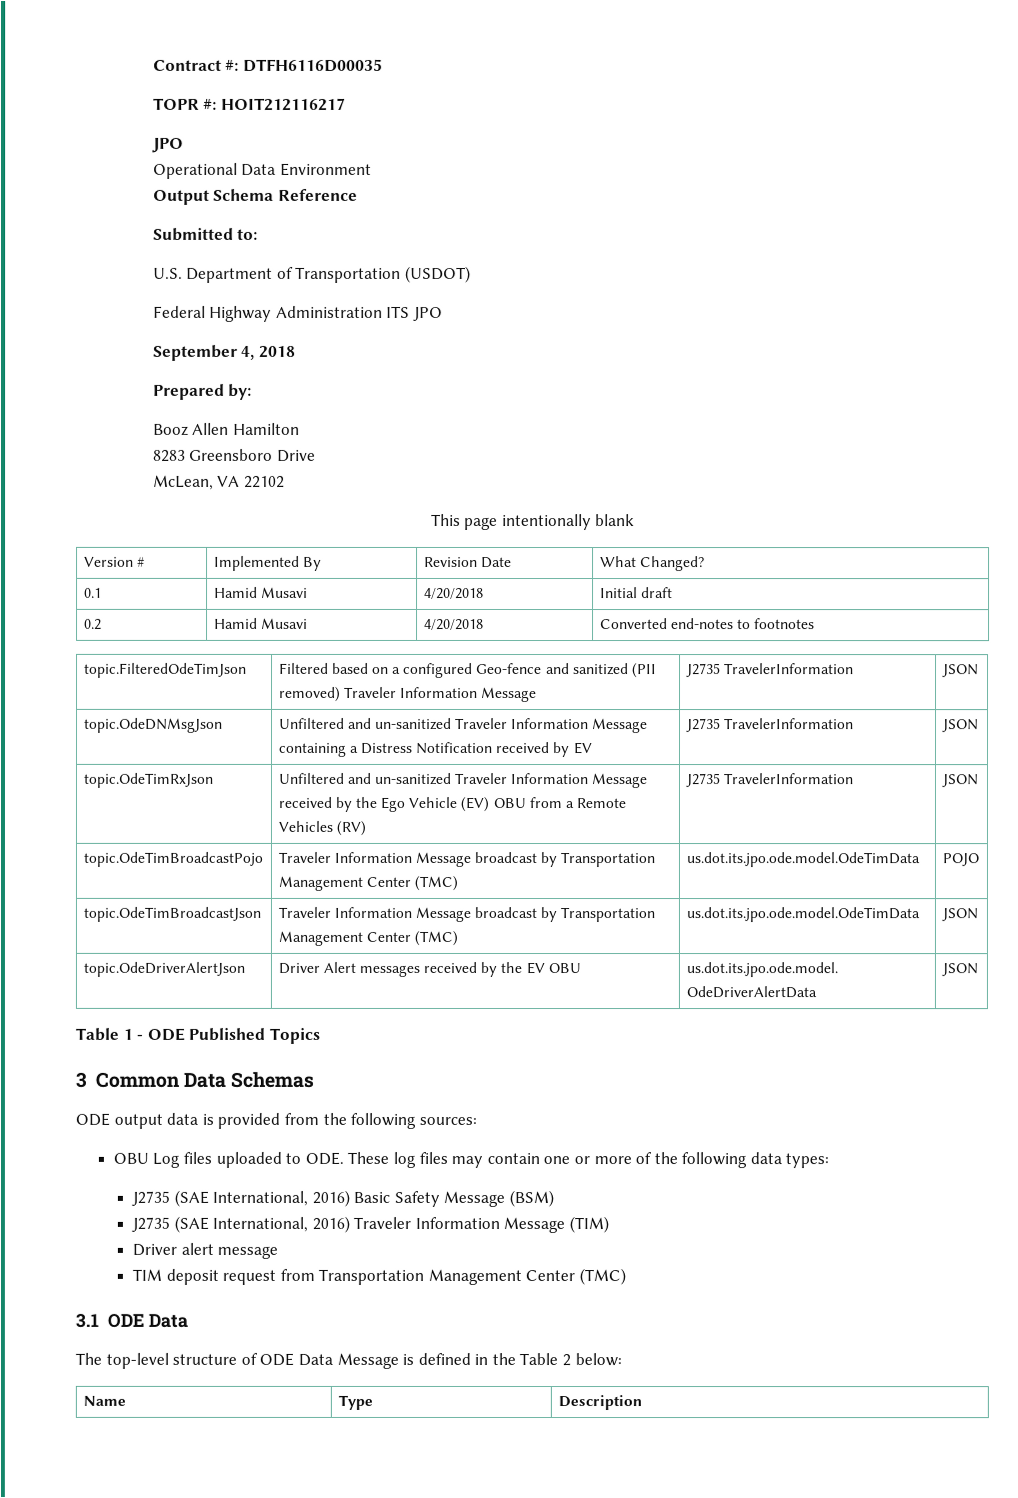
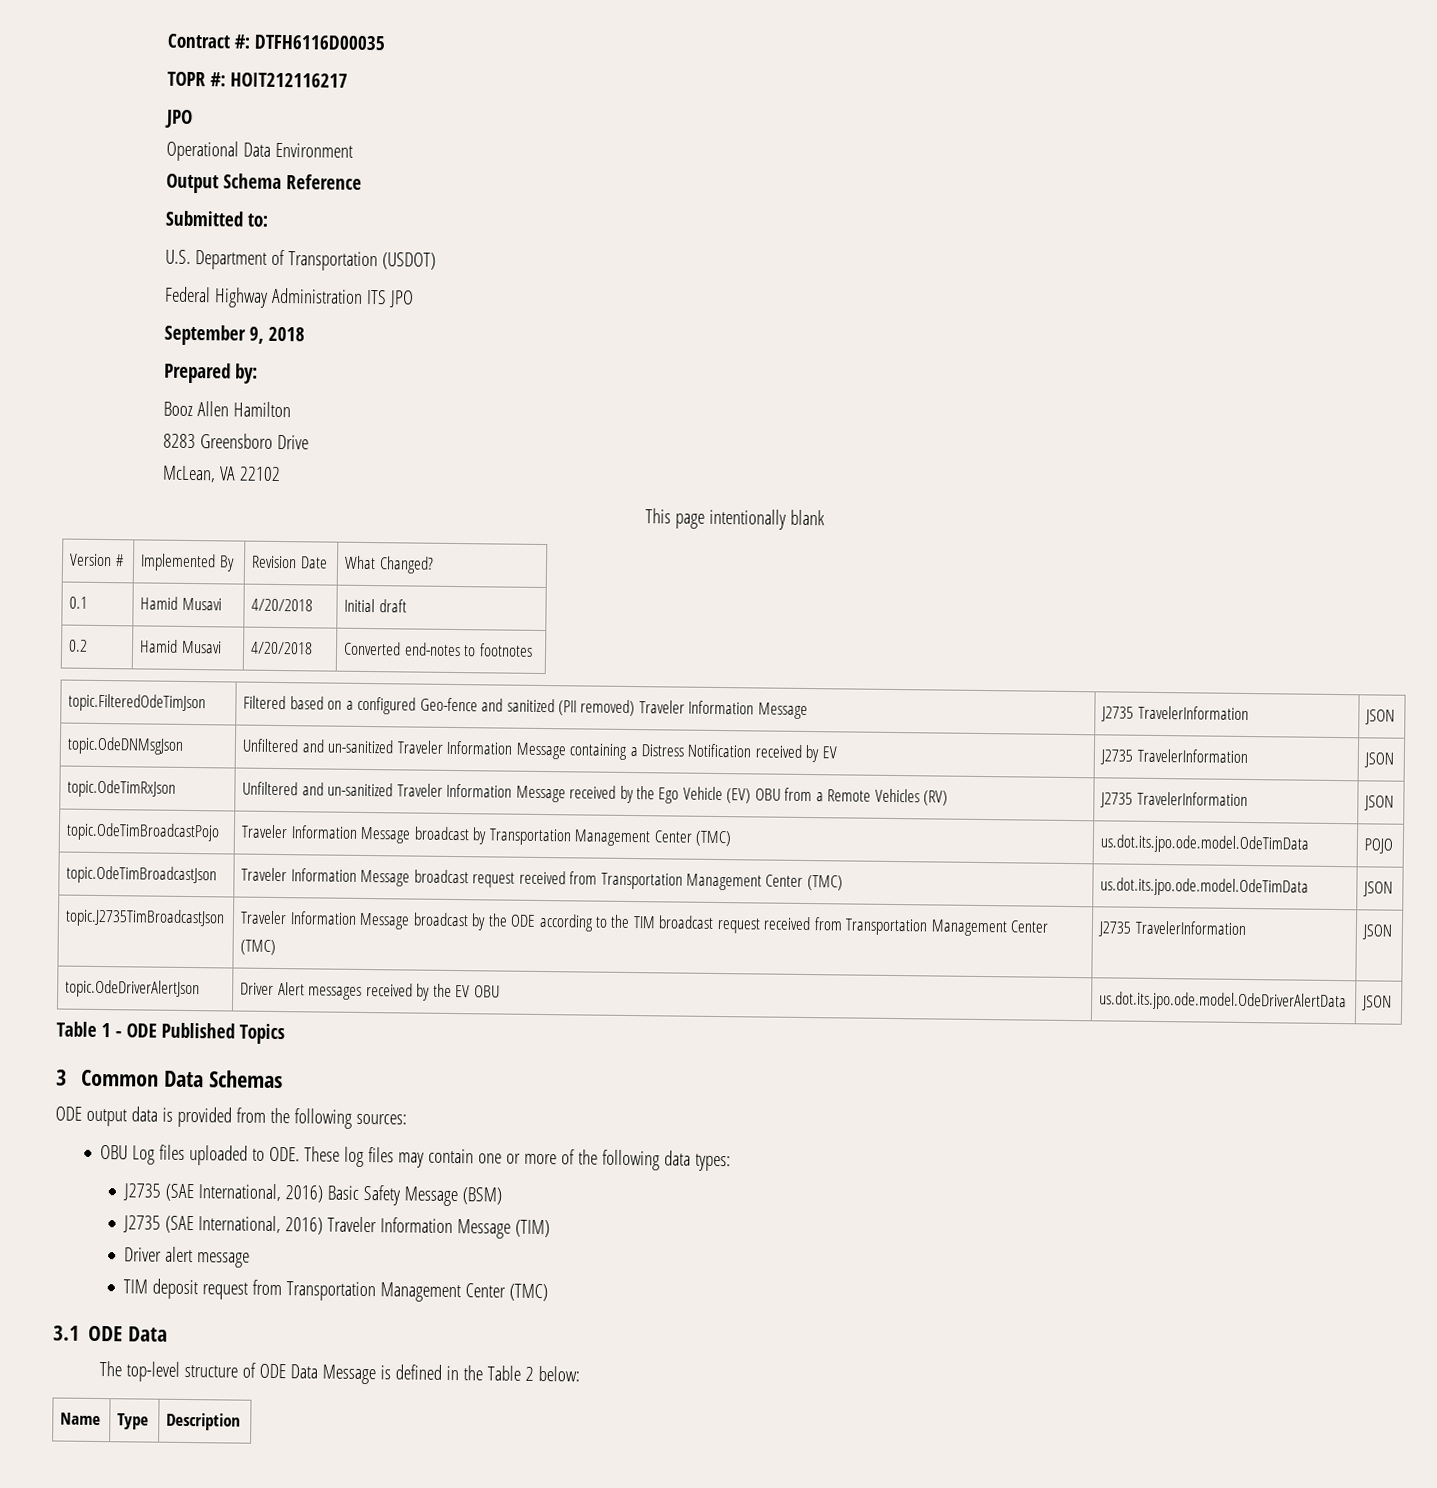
[241,345,256,360] 4, -> [249,326,265,344] 9,
[540,907,558,923] by -> [472,870,598,888] request received from
(978, 915) none -> [65,908,226,928] [240,910,1050,937] [240,939,277,956] [1098,920,1247,937] [1362,924,1393,940] // topic.J2735TimBroadcastJson | Traveler Information Message broadcast by the ODE according to the TIM broadcast request received from Transportation Management Center (TMC) | J2735 TravelerInformation | JSON

